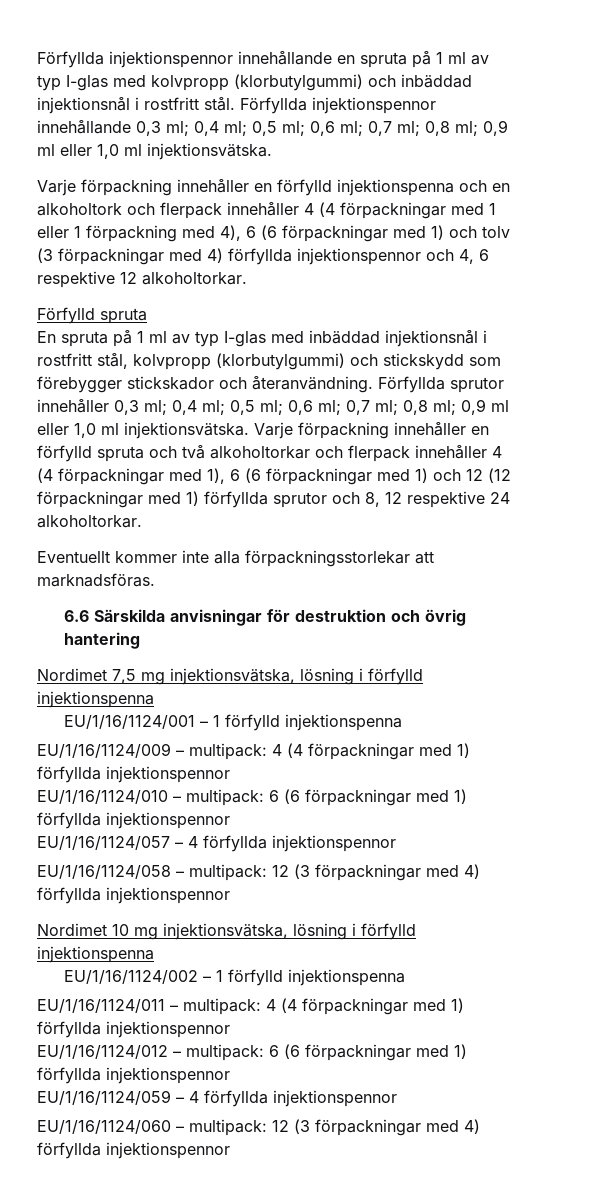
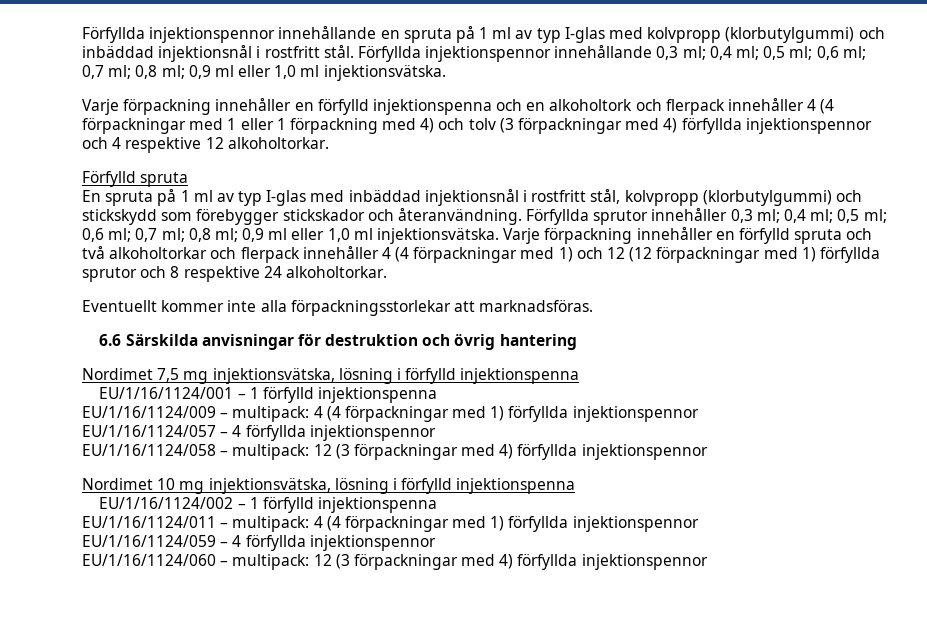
[220,225,444,242] 4), 6 (6 förpackningar med 1) -> [420,118,435,133] 4)
[459,249,489,264] 4, 6 -> [112,137,122,149] 4
[207,468,410,485] 1), 6 (6 förpackningar med -> (555, 253) none
[365,492,402,507] 8, 12 -> [170,266,180,278] 8
[37,789,467,806] [37,812,230,829] // EU/1/16/1124/010 – multipack: 6 (6 förpackningar med 1) förfyllda injektionspennor -> (699, 414) none
[37,1044,467,1061] [37,1067,230,1084] // EU/1/16/1124/012 – multipack: 6 (6 förpackningar med 1) förfyllda injektionspennor -> (699, 524) none

